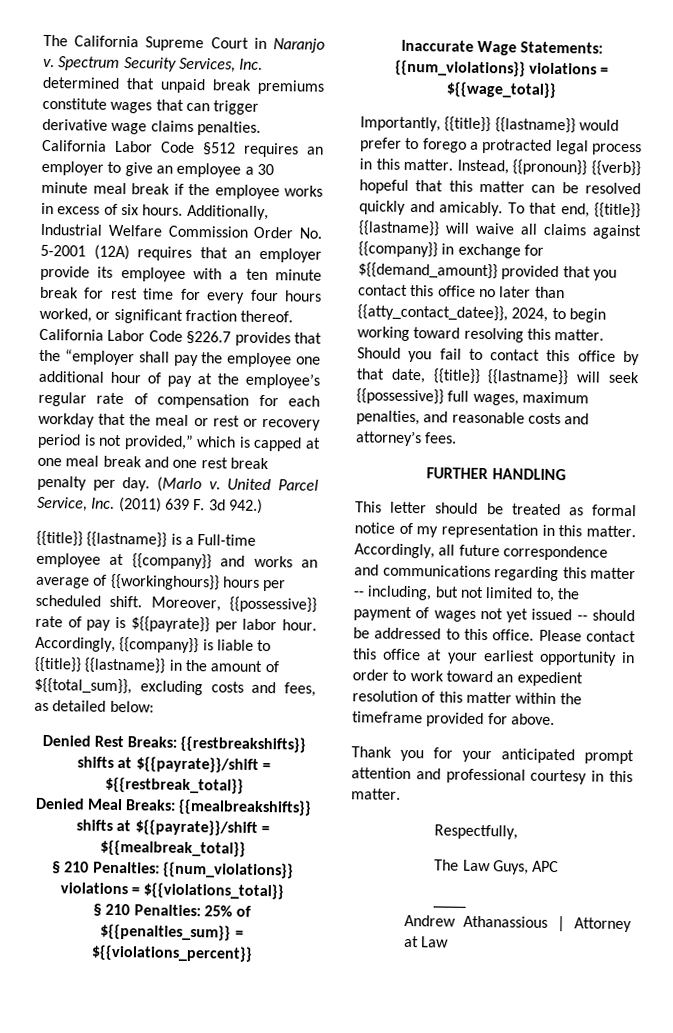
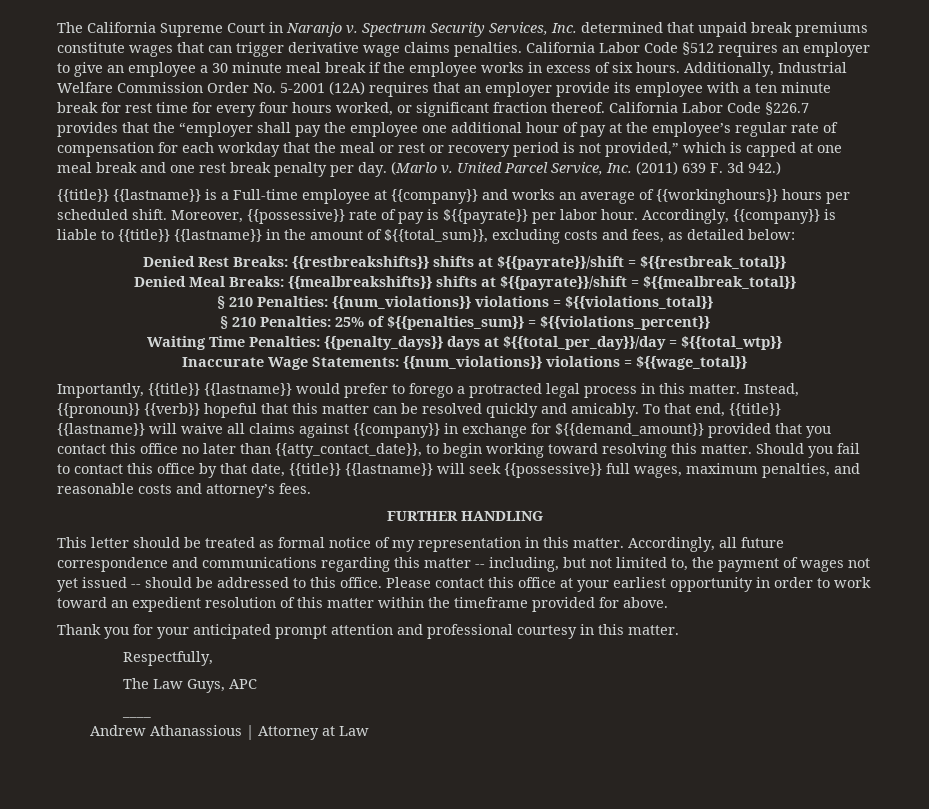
(253, 953) none -> [147,336,782,350] // Waiting Time Penalties: {{penalty_days}} days at ${{total_per_day}}/day = ${{total_wtp}}
[357,304,549,322] {{atty_contact_datee}}, 2024, -> [275,443,422,458] {{atty_contact_date}},

